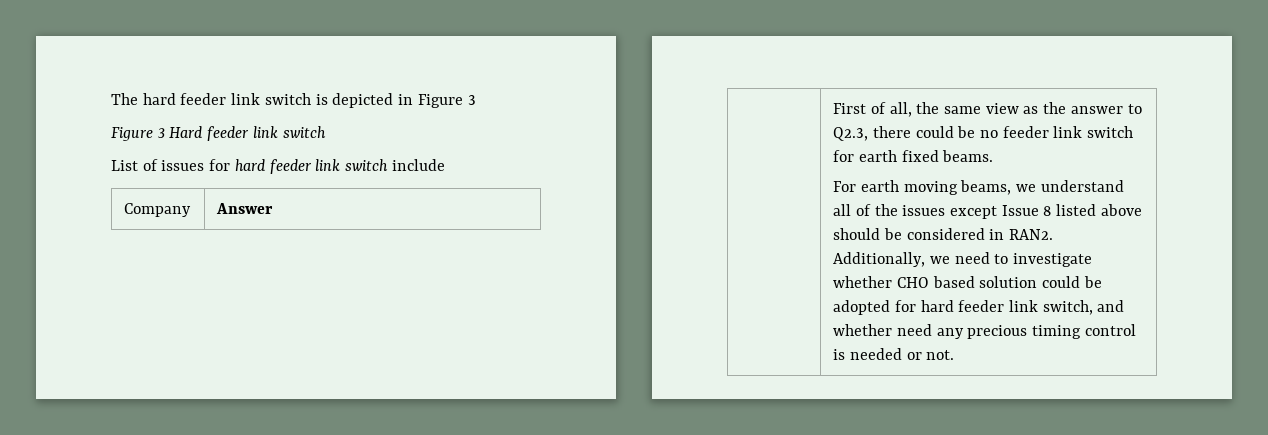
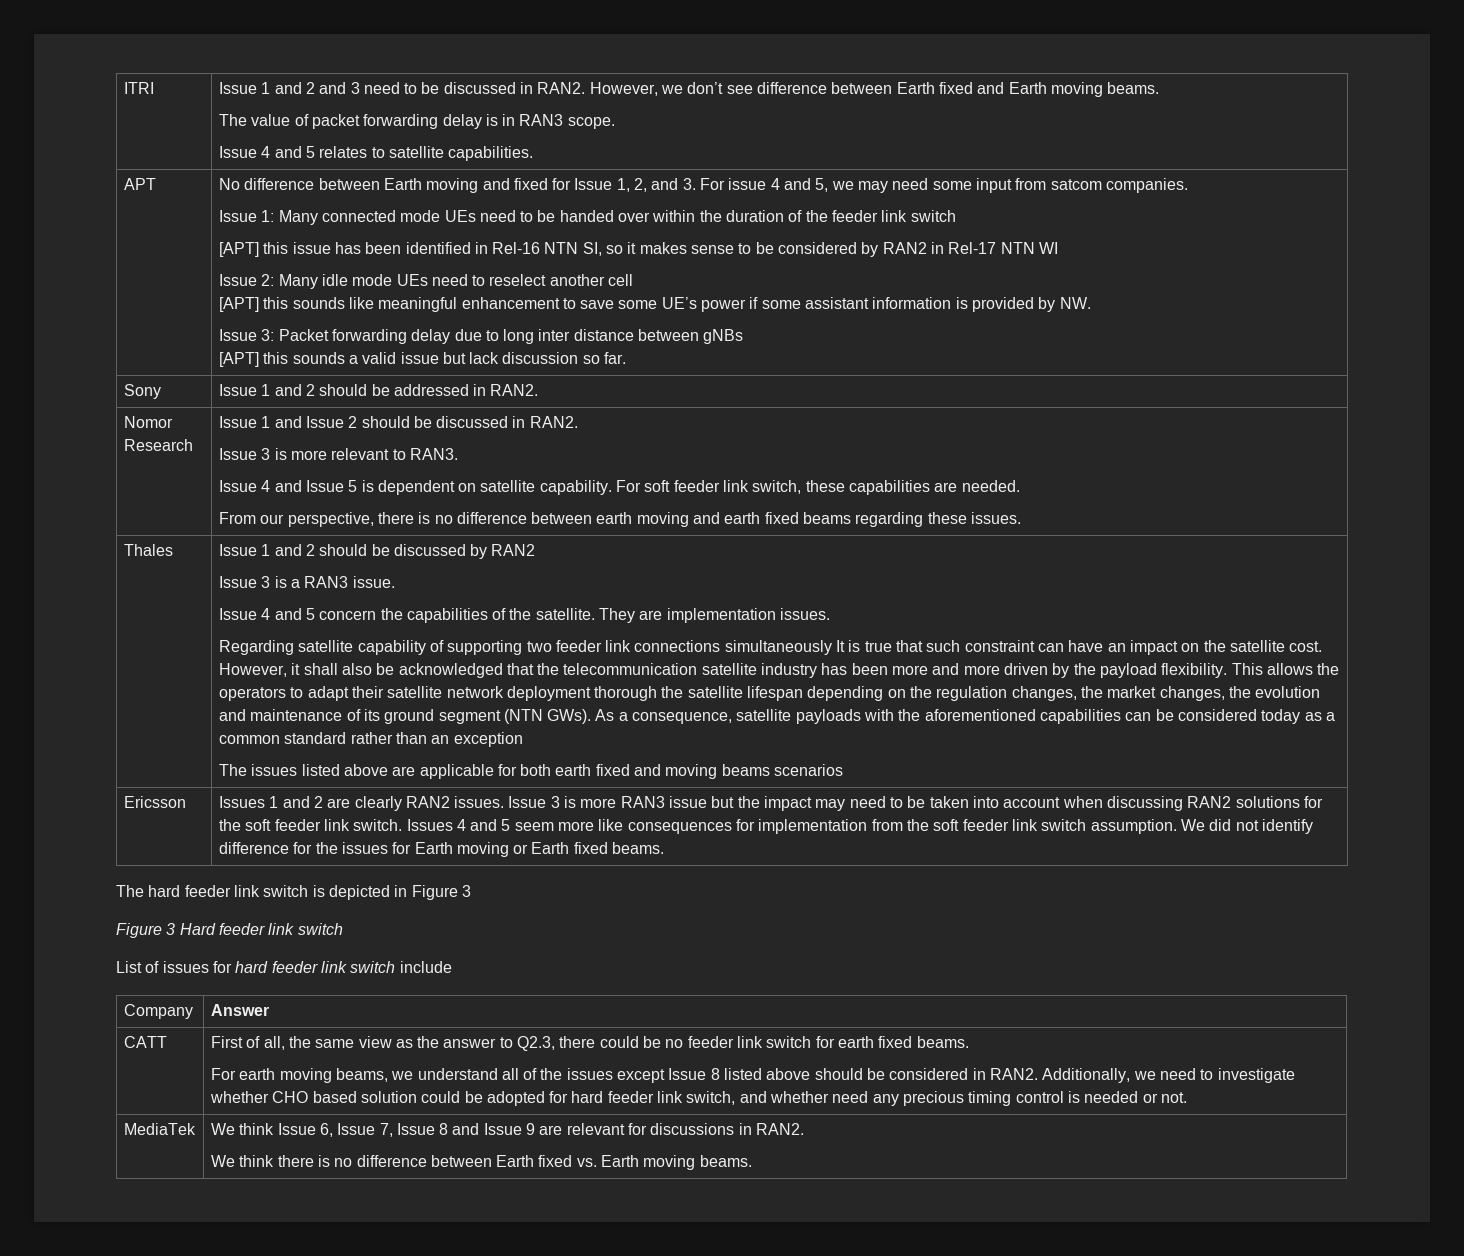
(111, 99) none -> [123,82,154,94] [218,82,1160,97] [218,114,615,129] [218,146,534,161] [123,178,156,190] [218,178,1188,193] [218,210,956,225] [218,242,1058,257] [218,274,634,289] [218,297,1091,312] [218,329,744,344] [218,352,627,367] [123,384,161,399] [218,384,539,396] [123,416,173,428] [123,439,193,451] [218,416,578,428] [218,448,458,460] [218,480,1020,495] [218,512,1022,527] [123,544,173,556] [218,544,536,559] [218,576,395,588] [218,608,831,623] [218,640,1323,655] [218,663,1340,678] [218,686,1321,701] [218,709,1335,724] [218,732,523,747] [218,764,844,779] [123,796,186,808] [218,796,1323,811] [218,819,1313,834] [218,842,665,857] ITRI | Issue 1 and 2 and 3 need to be discussed in RAN2. However, we don’t see difference between Earth fixed and Earth moving beams. // The value of packet forwarding delay is in RAN3 scope. // Issue 4 and 5 relates to satellite capabilities. // APT | No difference between Earth moving and fixed for Issue 1, 2, and 3. For issue 4 and 5, we may need some input from satcom companies. // Issue 1: Many connected mode UEs need to be handed over within the duration of the feeder link switch // [APT] this issue has been identified in Rel-16 NTN SI, so it makes sense to be considered by RAN2 in Rel-17 NTN WI // Issue 2: Many idle mode UEs need to reselect another cell // [APT] this sounds like meaningful enhancement to save some UE’s power if some assistant information is provided by NW. // Issue 3: Packet forwarding delay due to long inter distance between gNBs // [APT] this sounds a valid issue but lack discussion so far. // Sony | Issue 1 and 2 should be addressed in RAN2. // Nomor Research | Issue 1 and Issue 2 should be discussed in RAN2. // Issue 3 is more relevant to RAN3. // Issue 4 and Issue 5 is dependent on satellite capability. For soft feeder link switch, these capabilities are needed. // From our perspective, there is no difference between earth moving and earth fixed beams regarding these issues. // Thales | Issue 1 and 2 should be discussed by RAN2 // Issue 3 is a RAN3 issue. // Issue 4 and 5 concern the capabilities of the satellite. They are implementation issues. // Regarding satellite capability of supporting two feeder link connections simultaneously It is true that such constraint can have an impact on the satellite cost. However, it shall also be acknowledged that the telecommunication satellite industry has been more and more driven by the payload flexibility. This allows the operators to adapt their satellite network deployment thorough the satellite lifespan depending on the regulation changes, the market changes, the evolution and maintenance of its ground segment (NTN GWs). As a consequence, satellite payloads with the aforementioned capabilities can be considered today as a common standard rather than an exception // The issues listed above are applicable for both earth fixed and moving beams scenarios // Ericsson | Issues 1 and 2 are clearly RAN2 issues. Issue 3 is more RAN3 issue but the impact may need to be taken into account when discussing RAN2 solutions for the soft feeder link switch. Issues 4 and 5 seem more like consequences for implementation from the soft feeder link switch assumption. We did not identify difference for the issues for Earth moving or Earth fixed beams. //
(274, 208) none -> [123,1036,167,1048] CATT
(955, 355) none -> [123,1123,196,1135] [210,1123,805,1137] [210,1155,752,1170] // MediaTek | We think Issue 6, Issue 7, Issue 8 and Issue 9 are relevant for discussions in RAN2. // We think there is no difference between Earth fixed vs. Earth moving beams.

